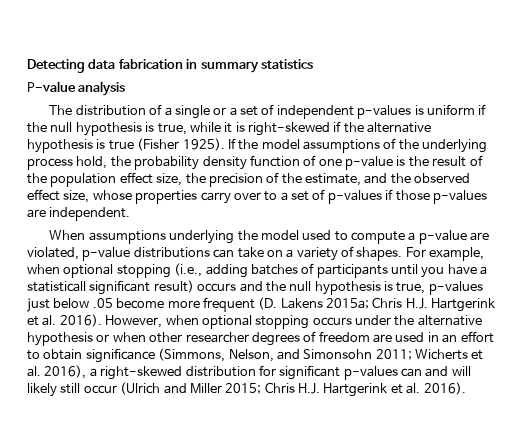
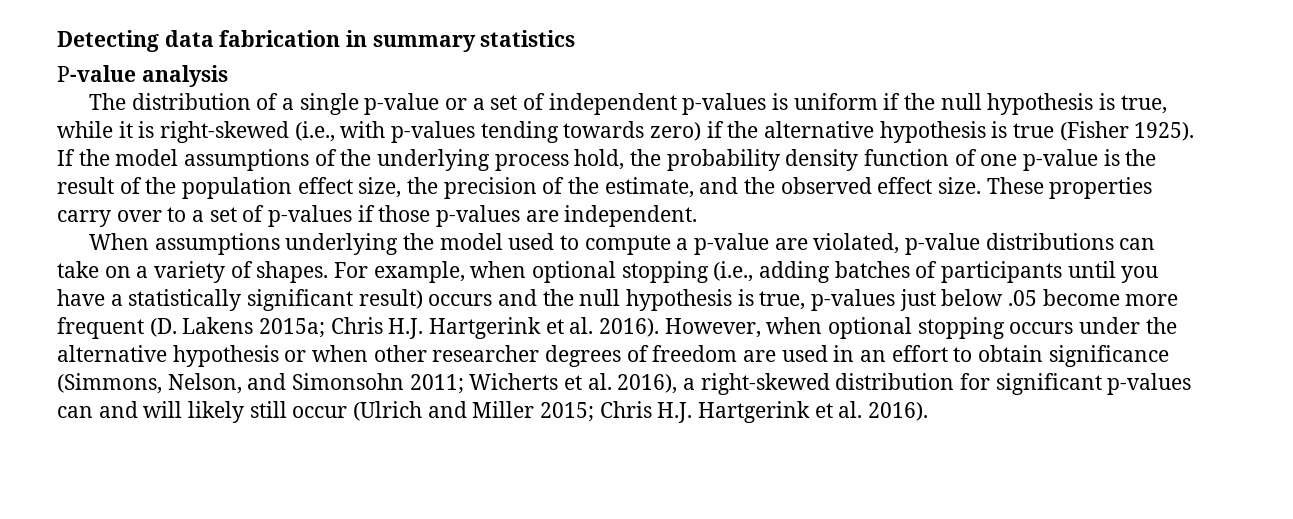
(210, 112) none -> [364,93,440,115] p-value
(330, 129) none -> [294,121,702,143] (i.e., with p-values tending towards zero)
[63,190,132,203] size, whose -> [938,177,1044,194] size. These
[27,281,86,292] statisticall -> [128,289,242,311] statistically

